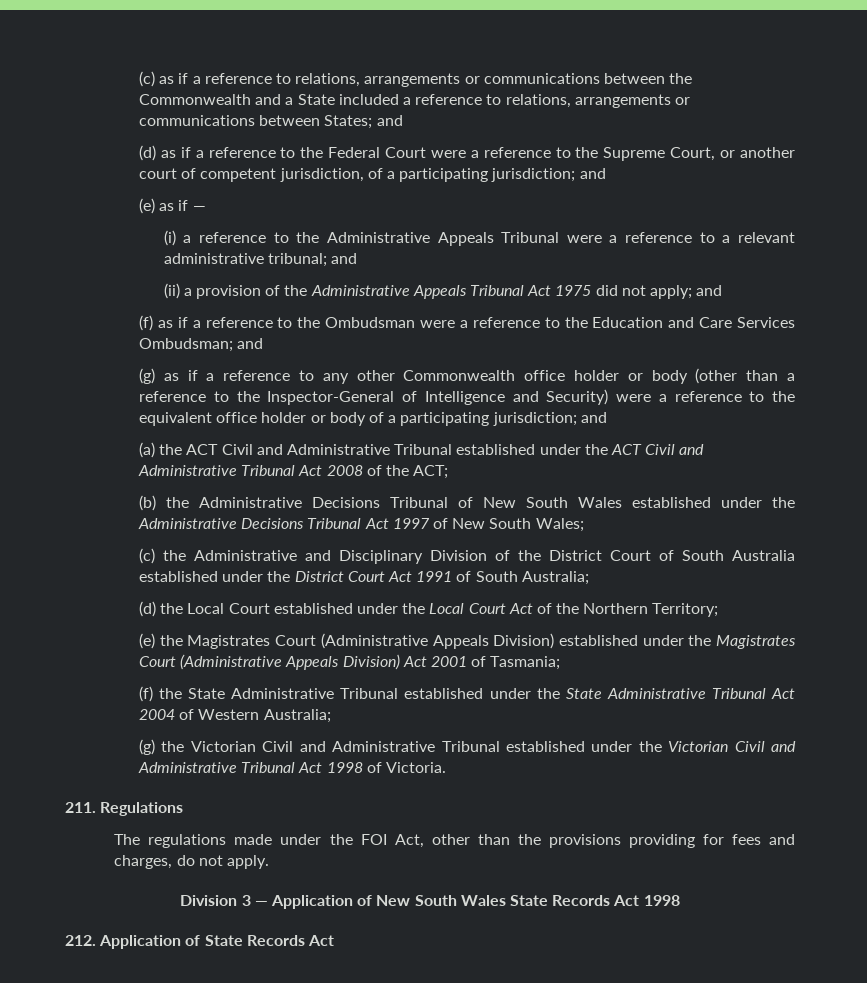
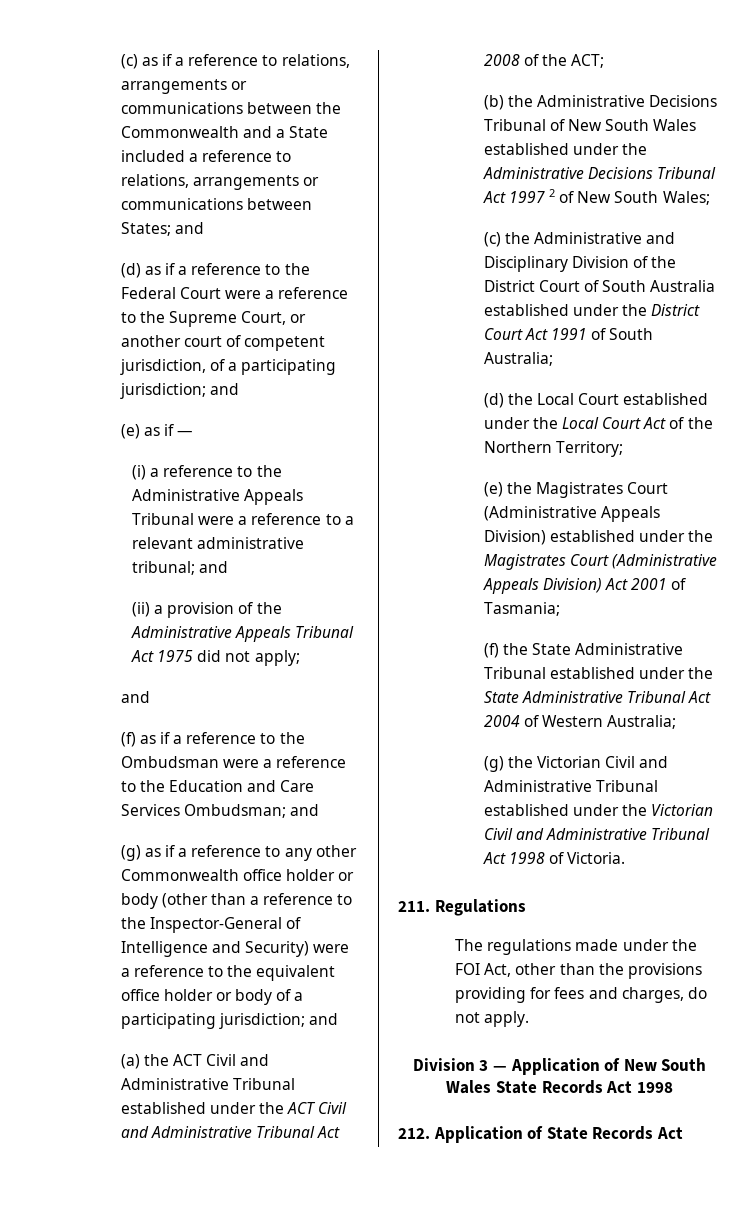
(692, 292) none -> (300, 658) //
(430, 523) none -> [548,189,555,197] 2

